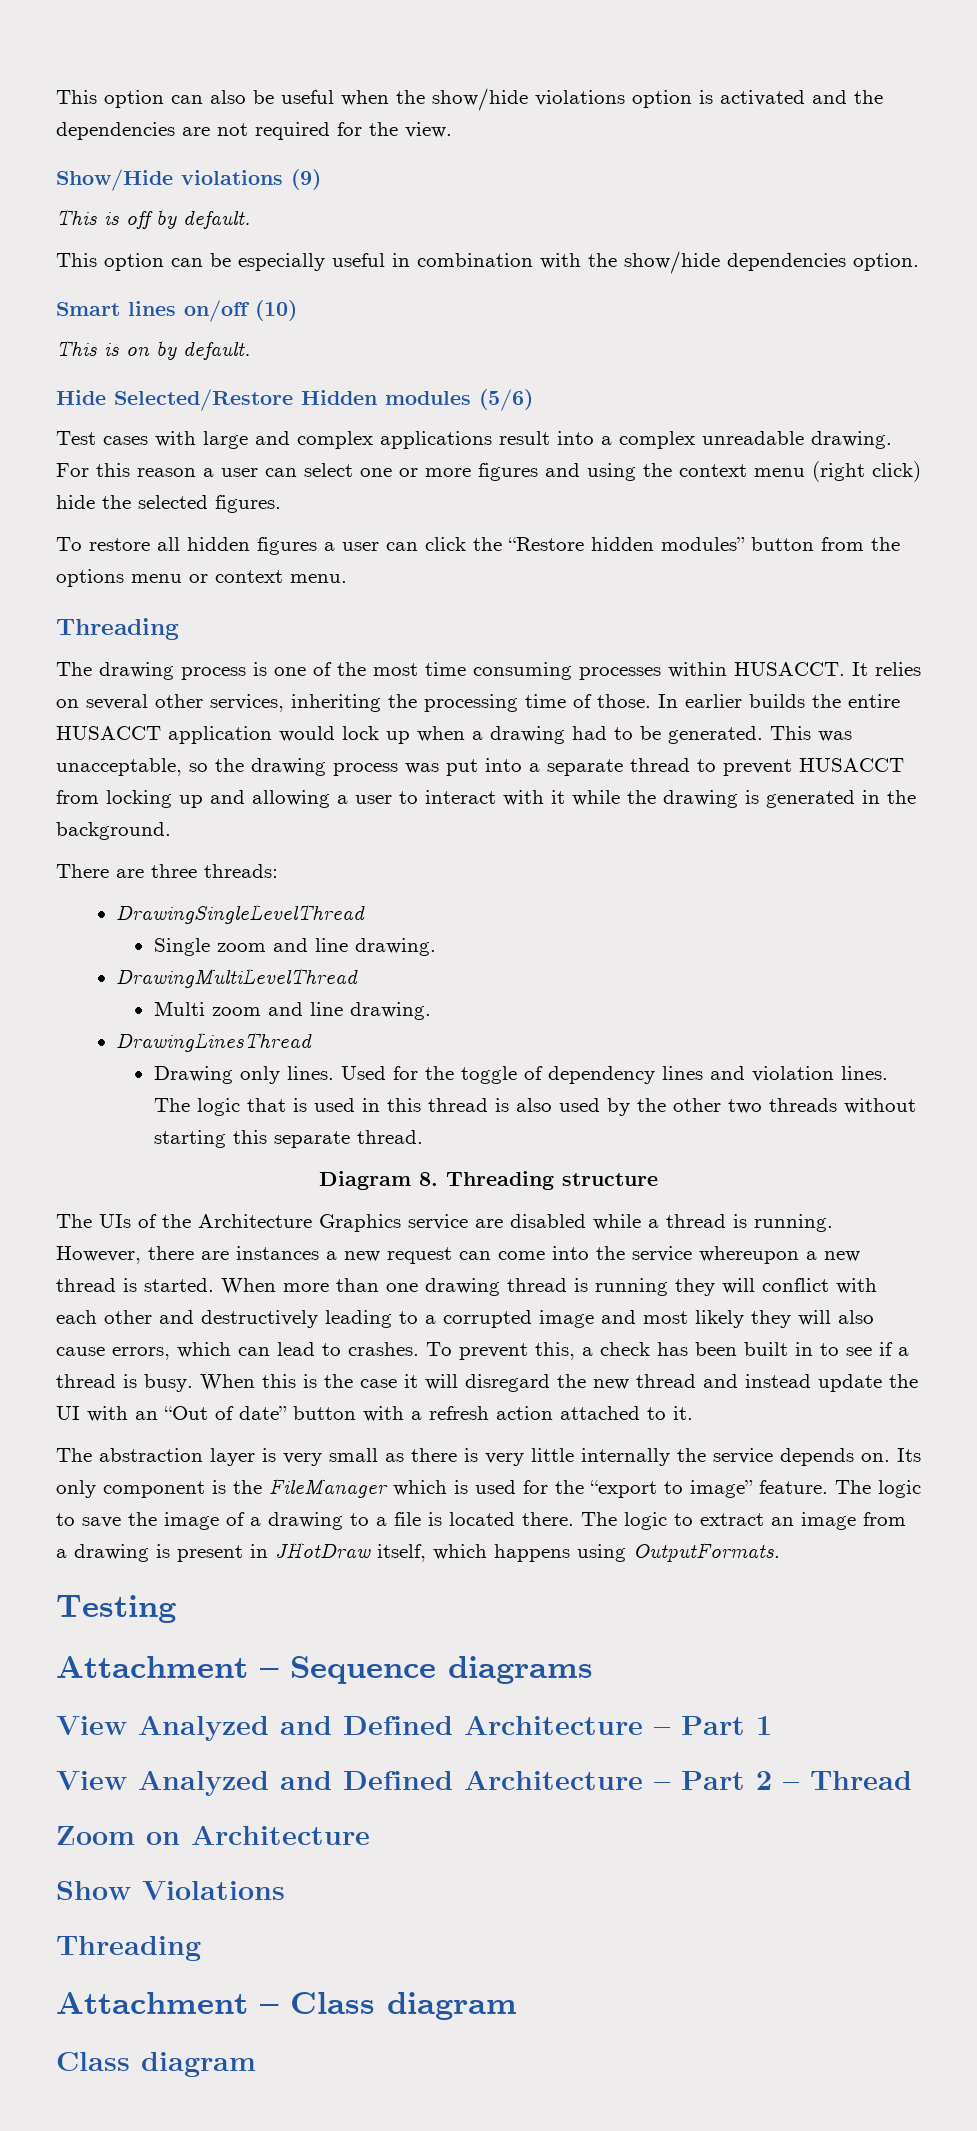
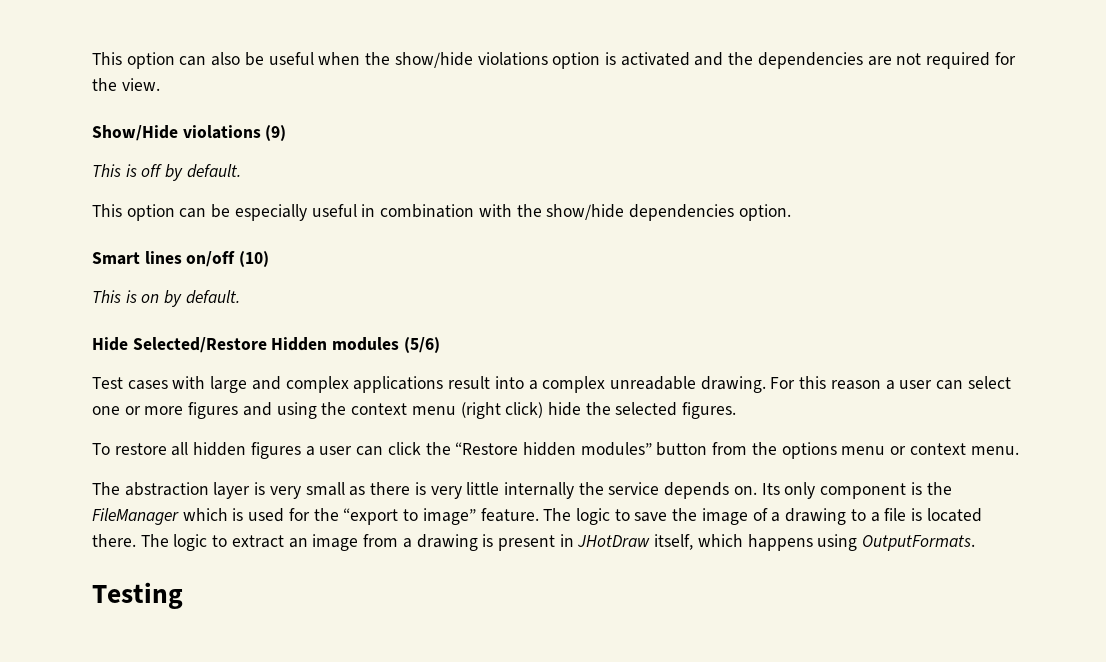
[56,618,179,640] [56,662,921,680] [56,694,900,712] [56,726,852,744] [56,758,904,776] [56,790,916,808] [56,822,171,840] [56,864,278,878] [116,904,366,924] [153,938,436,956] [116,968,359,988] [153,1001,431,1020] [116,1032,313,1052] [153,1066,888,1084] [153,1098,916,1116] [153,1130,423,1148] [319,1171,658,1190] [56,1214,833,1232] [56,1246,860,1264] [56,1278,877,1296] [56,1310,874,1328] [56,1342,909,1360] [56,1374,918,1392] [56,1406,693,1422] // Threading // The drawing process is one of the most time consuming processes within HUSACCT. It relies on several other services, inheriting the processing time of those. In earlier builds the entire HUSACCT application would lock up when a drawing had to be generated. This was unacceptable, so the drawing process was put into a separate thread to prevent HUSACCT from locking up and allowing a user to interact with it while the drawing is generated in the background. // There are three threads: // DrawingSingleLevelThread // Single zoom and line drawing. // DrawingMultiLevelThread // Multi zoom and line drawing. // DrawingLinesThread // Drawing only lines. Used for the toggle of dependency lines and violation lines. The logic that is used in this thread is also used by the other two threads without starting this separate thread. // Diagram 8. Threading structure // The UIs of the Architecture Graphics service are disabled while a thread is running. However, there are instances a new request can come into the service whereupon a new thread is started. When more than one drawing thread is running they will conflict with each other and destructively leading to a corrupted image and most likely they will also cause errors, which can lead to crashes. To prevent this, a check has been built in to see if a thread is busy. When this is the case it will disregard the new thread and instead update the UI with an “Out of date” button with a refresh action attached to it. -> (1019, 450) none
[56,1656,593,1684] [56,1716,772,1741] [56,1771,912,1796] [56,1826,370,1845] [56,1881,285,1900] [56,1936,201,1961] [56,1992,517,2020] [56,2052,256,2077] // Attachment – Sequence diagrams // View Analyzed and Defined Architecture – Part 1 // View Analyzed and Defined Architecture – Part 2 – Thread // Zoom on Architecture // Show Violations // Threading // Attachment – Class diagram // Class diagram -> (183, 595) none

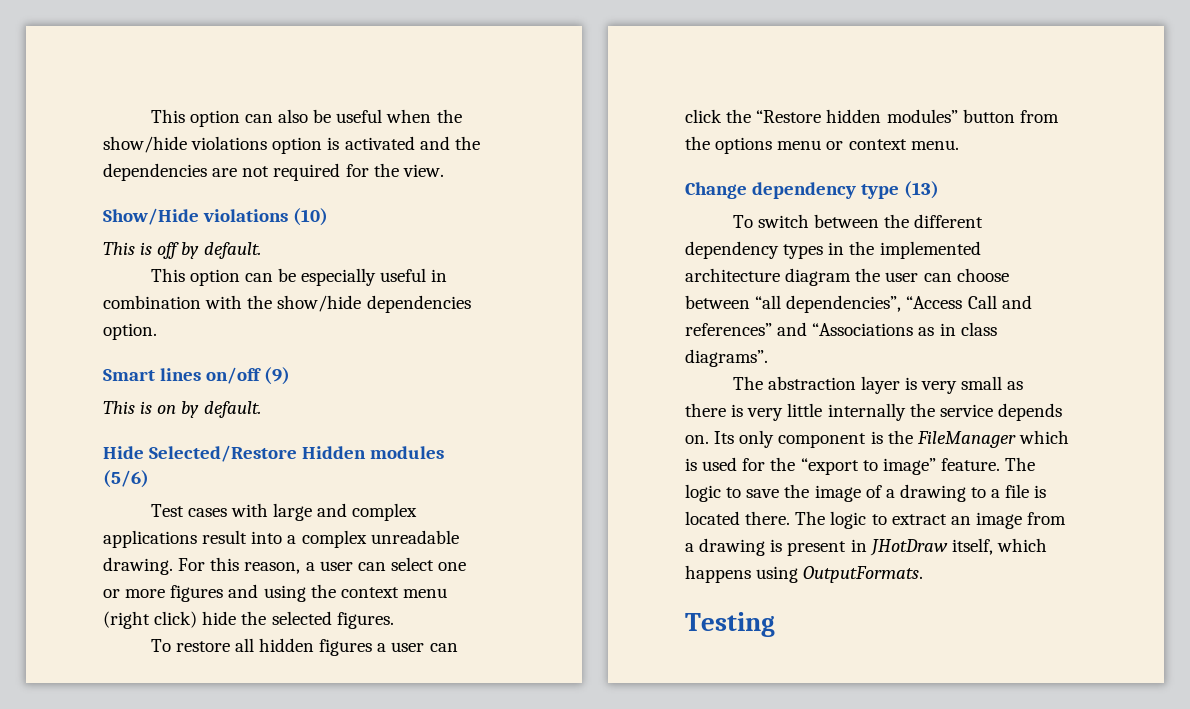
[265,125,287,141] (9) -> [293,208,329,226] (10)
[239,251,270,267] (10) -> [264,367,291,385] (9)
[830,380,881,390] reason -> [244,562,301,574] reason,
(1019, 450) none -> [685,181,940,199] [732,214,984,228] [685,241,981,259] [685,268,1009,286] [685,295,1032,313] [685,322,997,336] [685,349,768,367] // Change dependency type (13) // To switch between the different dependency types in the implemented architecture diagram the user can choose between “all dependencies”, “Access Call and references” and “Associations as in class diagrams”.

